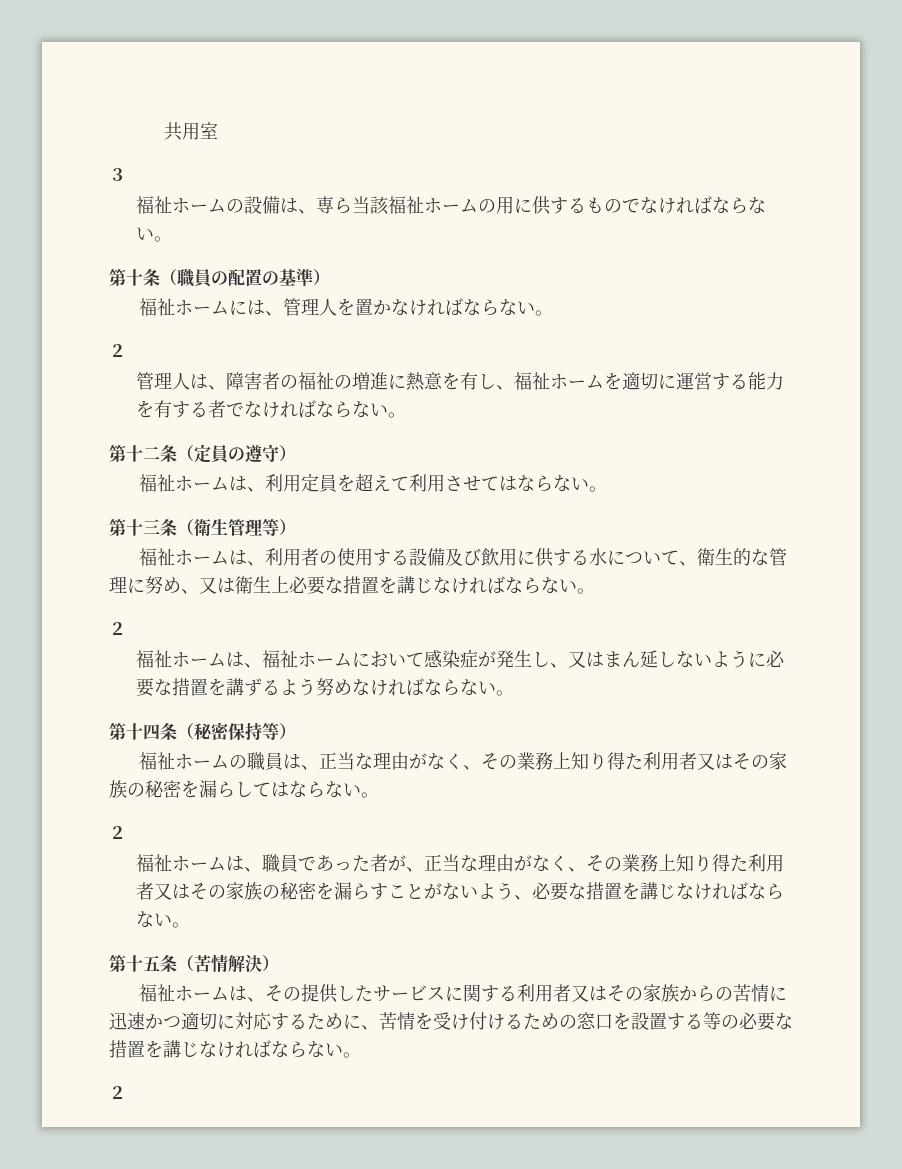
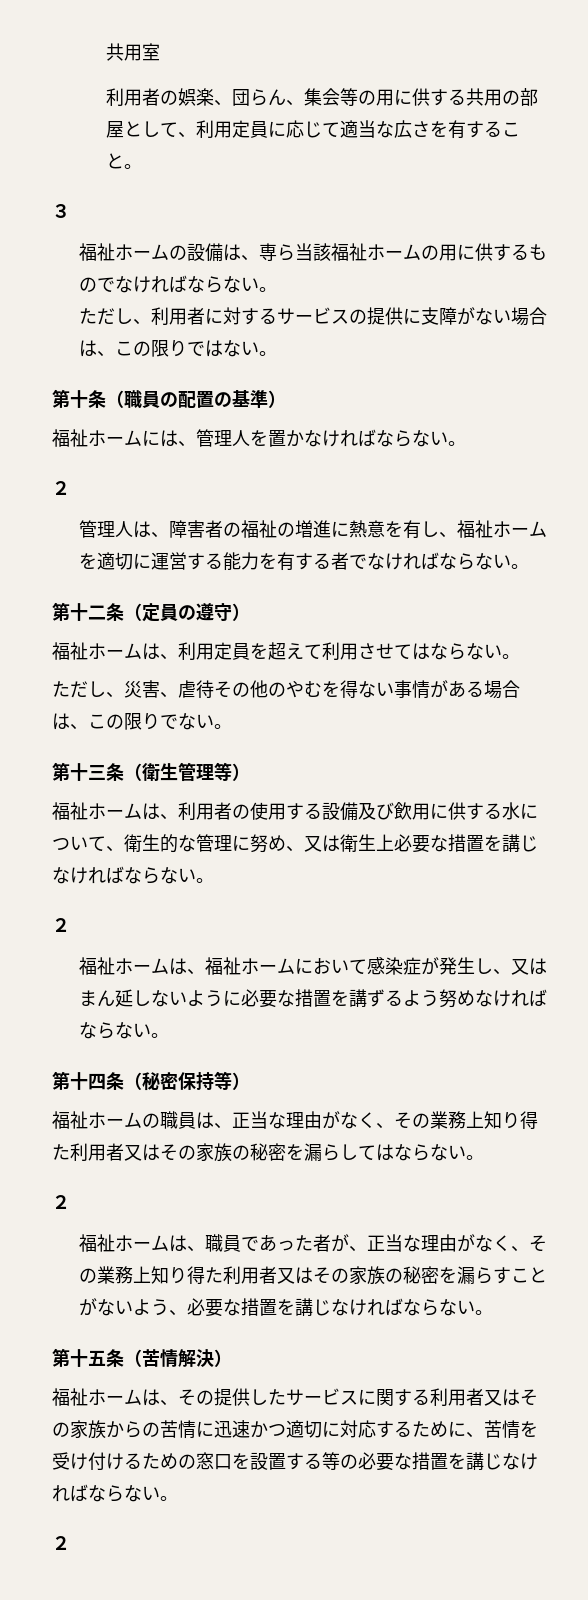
(218, 130) none -> [105,88,538,106] [105,120,520,139] [105,153,142,169] // 利用者の娯楽、団らん、集会等の用に供する共用の部屋として、利用定員に応じて適当な広さを有すること。
(173, 239) none -> [78,307,547,326] [78,339,277,357] // ただし、利用者に対するサービスの提供に支障がない場合は、この限りではない。
(607, 489) none -> [52,680,520,699] [52,712,232,730] // ただし、災害、虐待その他のやむを得ない事情がある場合は、この限りでない。

